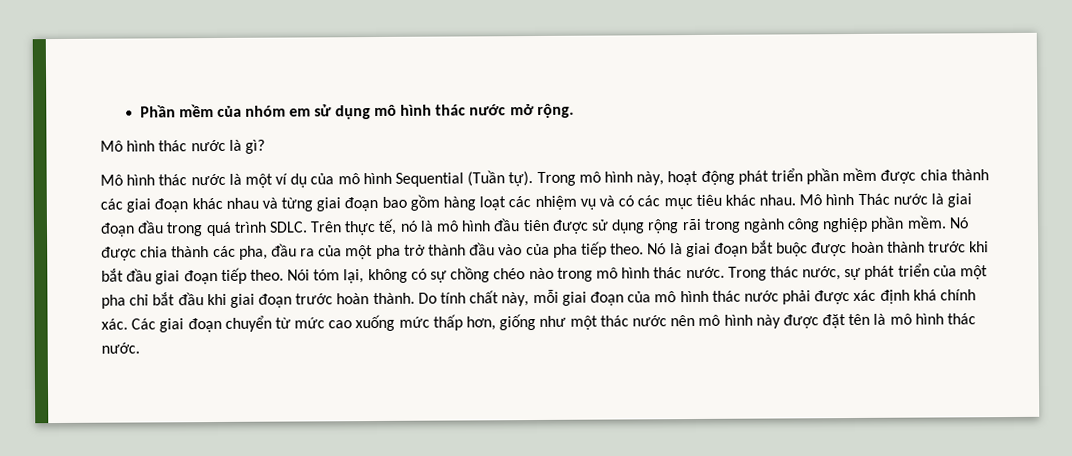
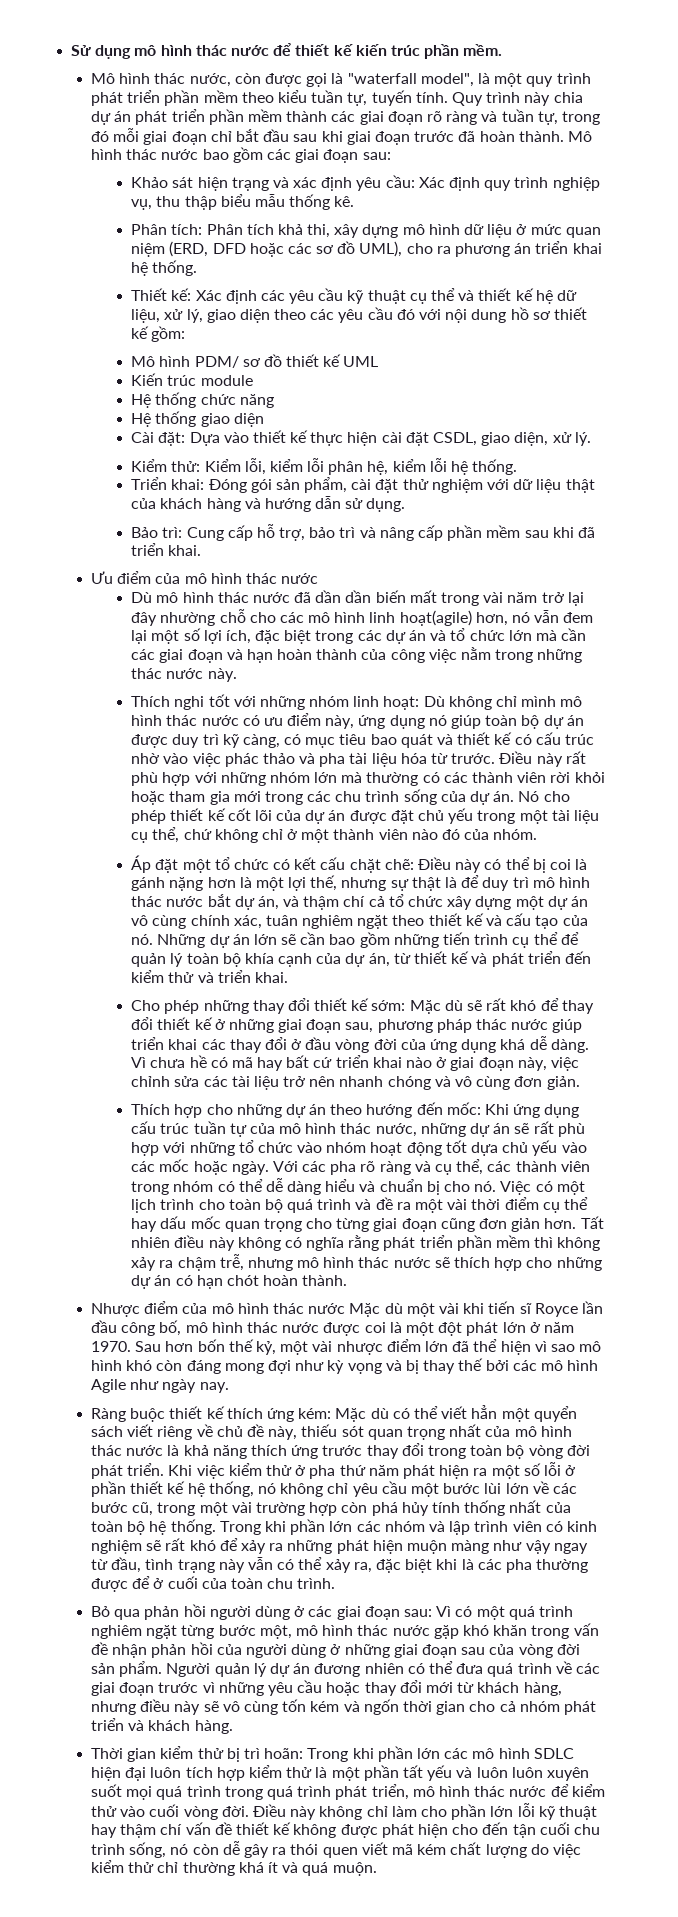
[139,104,333,118] Phần mềm của nhóm em sử -> [71,45,92,56] Sử
[509,103,574,118] [100,139,265,154] [100,167,989,188] [100,193,973,213] [100,215,969,237] [101,240,990,261] [101,263,988,285] [101,289,976,309] [101,313,976,333] [101,342,140,354] mở rộng. // Mô hình thác nước là gì? // Mô hình thác nước là một ví dụ của mô hình Sequential (Tuần tự). Trong mô hình này, hoạt động phát triển phần mềm được chia thành các giai đoạn khác nhau và từng giai đoạn bao gồm hàng loạt các nhiệm vụ và có các mục tiêu khác nhau. Mô hình Thác nước là giai đoạn đầu trong quá trình SDLC. Trên thực tế, nó là mô hình đầu tiên được sử dụng rộng rãi trong ngành công nghiệp phần mềm. Nó được chia thành các pha, đầu ra của một pha trở thành đầu vào của pha tiếp theo. Nó là giai đoạn bắt buộc được hoàn thành trước khi bắt đầu giai đoạn tiếp theo. Nói tóm lại, không có sự chồng chéo nào trong mô hình thác nước. Trong thác nước, sự phát triển của một pha chỉ bắt đầu khi giai đoạn trước hoàn thành. Do tính chất này, mỗi giai đoạn của mô hình thác nước phải được xác định khá chính xác. Các giai đoạn chuyển từ mức cao xuống mức thấp hơn, giống như một thác nước nên mô hình này được đặt tên là mô hình thác nước. -> [273,43,503,59] [91,73,591,87] [91,90,583,106] [91,109,600,125] [91,128,592,145] [91,147,391,163] [131,175,600,191] [131,194,355,210] [131,224,601,238] [131,241,602,257] [131,260,198,276] [131,288,577,304] [131,307,587,323] [131,326,186,342] [131,354,379,368] [131,373,253,386] [131,392,274,408] [131,411,264,427] [131,430,591,446] [131,458,518,475] [131,477,595,493] [131,496,406,512] [131,524,595,541] [131,543,202,556] [91,571,319,584] [131,590,584,606] [131,609,594,626] [131,628,587,644] [131,647,583,663] [131,668,237,682] [131,694,583,710] [131,713,584,729] [131,732,594,748] [131,751,586,767] [131,772,605,786] [131,789,570,805] [131,808,599,824] [131,827,538,843] [131,855,588,873] [131,875,590,891] [131,894,588,910] [131,913,588,929] [131,932,579,948] [131,951,591,967] [131,970,288,983] [131,998,594,1014] [131,1017,583,1033] [131,1036,589,1053] [131,1055,579,1071] [131,1076,580,1090] [131,1102,580,1118] [131,1121,585,1137] [131,1140,587,1156] [131,1159,590,1175] [131,1178,585,1195] [131,1197,588,1213] [131,1216,604,1232] [131,1235,601,1251] [131,1254,602,1271] [131,1275,348,1289] [91,1301,603,1317] [91,1320,574,1336] [91,1339,602,1355] [91,1358,599,1374] [91,1379,229,1393] [91,1405,577,1422] [91,1424,572,1440] [91,1443,590,1459] [91,1462,576,1479] [91,1481,577,1497] [91,1500,571,1516] [91,1519,597,1535] [91,1538,588,1554] [91,1557,589,1573] [91,1576,336,1592] [91,1604,573,1620] [91,1623,599,1639] [91,1642,580,1658] [91,1661,600,1677] [91,1680,562,1696] [91,1699,596,1715] [91,1718,233,1734] [91,1746,574,1762] [91,1765,589,1781] [91,1784,605,1800] [91,1803,597,1820] [91,1822,600,1838] [91,1841,581,1858] [91,1860,377,1876] để thiết kế kiến trúc phần mềm. // Mô hình thác nước, còn được gọi là "waterfall model", là một quy trình phát triển phần mềm theo kiểu tuần tự, tuyến tính. Quy trình này chia dự án phát triển phần mềm thành các giai đoạn rõ ràng và tuần tự, trong đó mỗi giai đoạn chỉ bắt đầu sau khi giai đoạn trước đã hoàn thành. Mô hình thác nước bao gồm các giai đoạn sau: // Khảo sát hiện trạng và xác định yêu cầu: Xác định quy trình nghiệp vụ, thu thập biểu mẫu thống kê. // Phân tích: Phân tích khả thi, xây dựng mô hình dữ liệu ở mức quan niệm (ERD, DFD hoặc các sơ đồ UML), cho ra phương án triển khai hệ thống. // Thiết kế: Xác định các yêu cầu kỹ thuật cụ thể và thiết kế hệ dữ liệu, xử lý, giao diện theo các yêu cầu đó với nội dung hồ sơ thiết kế gồm: // Mô hình PDM/ sơ đồ thiết kế UML // Kiến trúc module // Hệ thống chức năng // Hệ thống giao diện // Cài đặt: Dựa vào thiết kế thực hiện cài đặt CSDL, giao diện, xử lý. // Kiểm thử: Kiểm lỗi, kiểm lỗi phân hệ, kiểm lỗi hệ thống. // Triển khai: Đóng gói sản phẩm, cài đặt thử nghiệm với dữ liệu thật của khách hàng và hướng dẫn sử dụng. // Bảo trì: Cung cấp hỗ trợ, bảo trì và nâng cấp phần mềm sau khi đã triển khai. // Ưu điểm của mô hình thác nước // Dù mô hình thác nước đã dần dần biến mất trong vài năm trở lại đây nhường chỗ cho các mô hình linh hoạt(agile) hơn, nó vẫn đem lại một số lợi ích, đặc biệt trong các dự án và tổ chức lớn mà cần các giai đoạn và hạn hoàn thành của công việc nằm trong những thác nước này. // Thích nghi tốt với những nhóm linh hoạt: Dù không chỉ mình mô hình thác nước có ưu điểm này, ứng dụng nó giúp toàn bộ dự án được duy trì kỹ càng, có mục tiêu bao quát và thiết kế có cấu trúc nhờ vào việc phác thảo và pha tài liệu hóa từ trước. Điều này rất phù hợp với những nhóm lớn mà thường có các thành viên rời khỏi hoặc tham gia mới trong các chu trình sống của dự án. Nó cho phép thiết kế cốt lõi của dự án được đặt chủ yếu trong một tài liệu cụ thể, chứ không chỉ ở một thành viên nào đó của nhóm. // Áp đặt một tổ chức có kết cấu chặt chẽ: Điều này có thể bị coi là gánh nặng hơn là một lợi thế, nhưng sự thật là để duy trì mô hình thác nước bắt dự án, và thậm chí cả tổ chức xây dựng một dự án vô cùng chính xác, tuân nghiêm ngặt theo thiết kế và cấu tạo của nó. Những dự án lớn sẽ cần bao gồm những tiến trình cụ thể để quản lý toàn bộ khía cạnh của dự án, từ thiết kế và phát triển đến kiểm thử và triển khai. // Cho phép những thay đổi thiết kế sớm: Mặc dù sẽ rất khó để thay đổi thiết kế ở những giai đoạn sau, phương pháp thác nước giúp triển khai các thay đổi ở đầu vòng đời của ứng dụng khá dễ dàng. Vì chưa hề có mã hay bất cứ triển khai nào ở giai đoạn này, việc chỉnh sửa các tài liệu trở nên nhanh chóng và vô cùng đơn giản. // Thích hợp cho những dự án theo hướng đến mốc: Khi ứng dụng cấu trúc tuần tự của mô hình thác nước, những dự án sẽ rất phù hợp với những tổ chức vào nhóm hoạt động tốt dựa chủ yếu vào các mốc hoặc ngày. Với các pha rõ ràng và cụ thể, các thành viên trong nhóm có thể dễ dàng hiểu và chuẩn bị cho nó. Việc có một lịch trình cho toàn bộ quá trình và đề ra một vài thời điểm cụ thể hay dấu mốc quan trọng cho từng giai đoạn cũng đơn giản hơn. Tất nhiên điều này không có nghĩa rằng phát triển phần mềm thì không xảy ra chậm trễ, nhưng mô hình thác nước sẽ thích hợp cho những dự án có hạn chót hoàn thành. // Nhược điểm của mô hình thác nước Mặc dù một vài khi tiến sĩ Royce lần đầu công bố, mô hình thác nước được coi là một đột phát lớn ở năm 1970. Sau hơn bốn thế kỷ, một vài nhược điểm lớn đã thể hiện vì sao mô hình khó còn đáng mong đợi như kỳ vọng và bị thay thế bởi các mô hình Agile như ngày nay. // Ràng buộc thiết kế thích ứng kém: Mặc dù có thể viết hẳn một quyển sách viết riêng về chủ đề này, thiếu sót quan trọng nhất của mô hình thác nước là khả năng thích ứng trước thay đổi trong toàn bộ vòng đời phát triển. Khi việc kiểm thử ở pha thứ năm phát hiện ra một số lỗi ở phần thiết kế hệ thống, nó không chỉ yêu cầu một bước lùi lớn về các bước cũ, trong một vài trường hợp còn phá hủy tính thống nhất của toàn bộ hệ thống. Trong khi phần lớn các nhóm và lập trình viên có kinh nghiệm sẽ rất khó để xảy ra những phát hiện muộn màng như vậy ngay từ đầu, tình trạng này vẫn có thể xảy ra, đặc biệt khi là các pha thường được để ở cuối của toàn chu trình. // Bỏ qua phản hồi người dùng ở các giai đoạn sau: Vì có một quá trình nghiêm ngặt từng bước một, mô hình thác nước gặp khó khăn trong vấn đề nhận phản hồi của người dùng ở những giai đoạn sau của vòng đời sản phẩm. Người quản lý dự án đương nhiên có thể đưa quá trình về các giai đoạn trước vì những yêu cầu hoặc thay đổi mới từ khách hàng, nhưng điều này sẽ vô cùng tốn kém và ngốn thời gian cho cả nhóm phát triển và khách hàng. // Thời gian kiểm thử bị trì hoãn: Trong khi phần lớn các mô hình SDLC hiện đại luôn tích hợp kiểm thử là một phần tất yếu và luôn luôn xuyên suốt mọi quá trình trong quá trình phát triển, mô hình thác nước để kiểm thử vào cuối vòng đời. Điều này không chỉ làm cho phần lớn lỗi kỹ thuật hay thậm chí vấn đề thiết kế không được phát hiện cho đến tận cuối chu trình sống, nó còn dễ gây ra thói quen viết mã kém chất lượng do việc kiểm thử chỉ thường khá ít và quá muộn.

